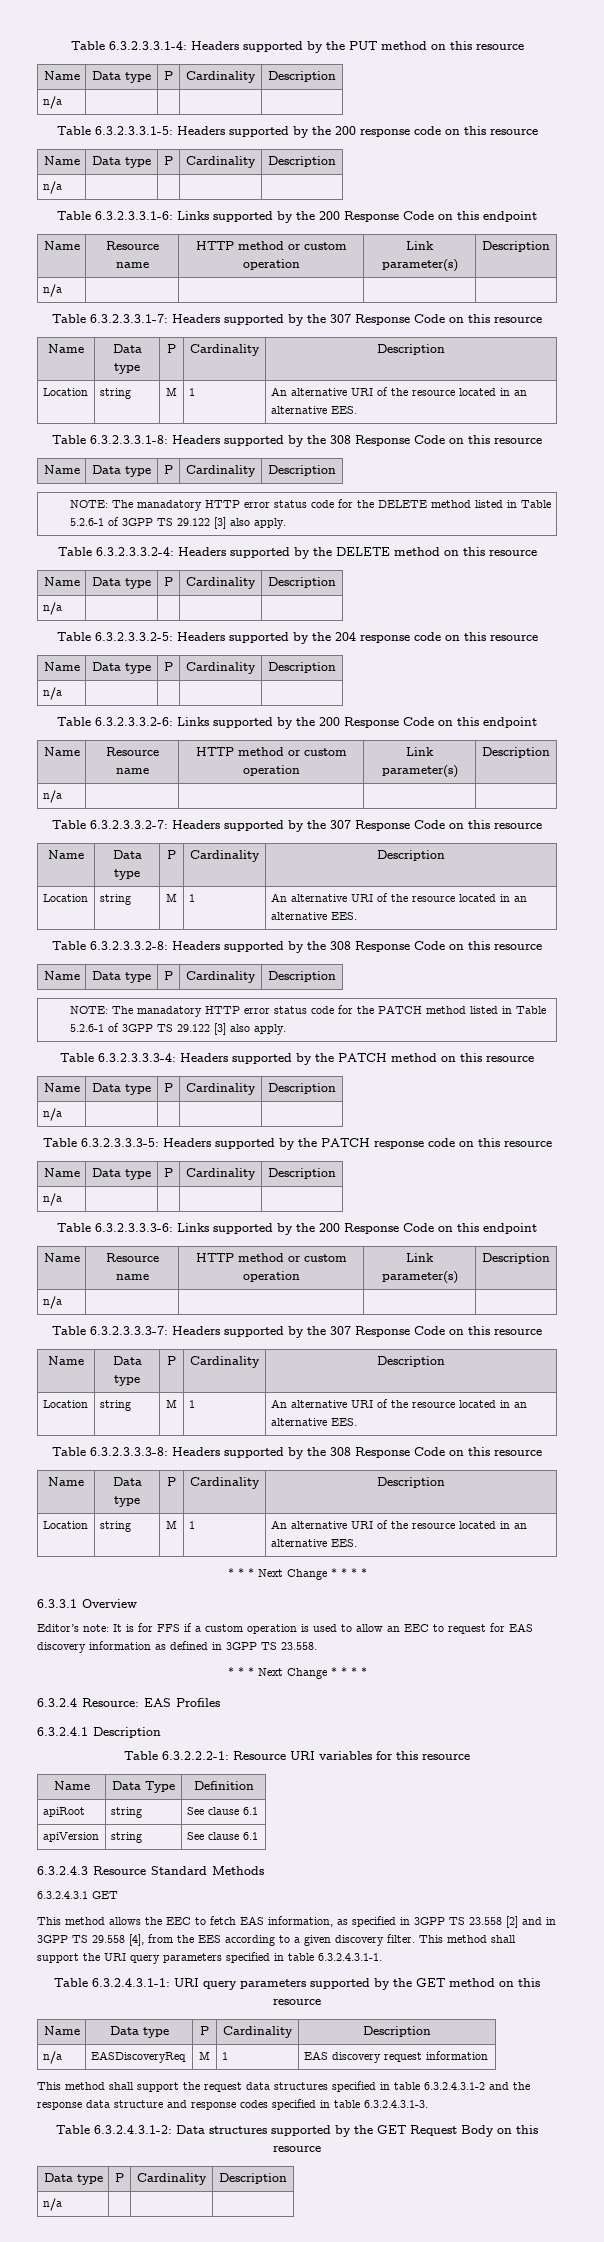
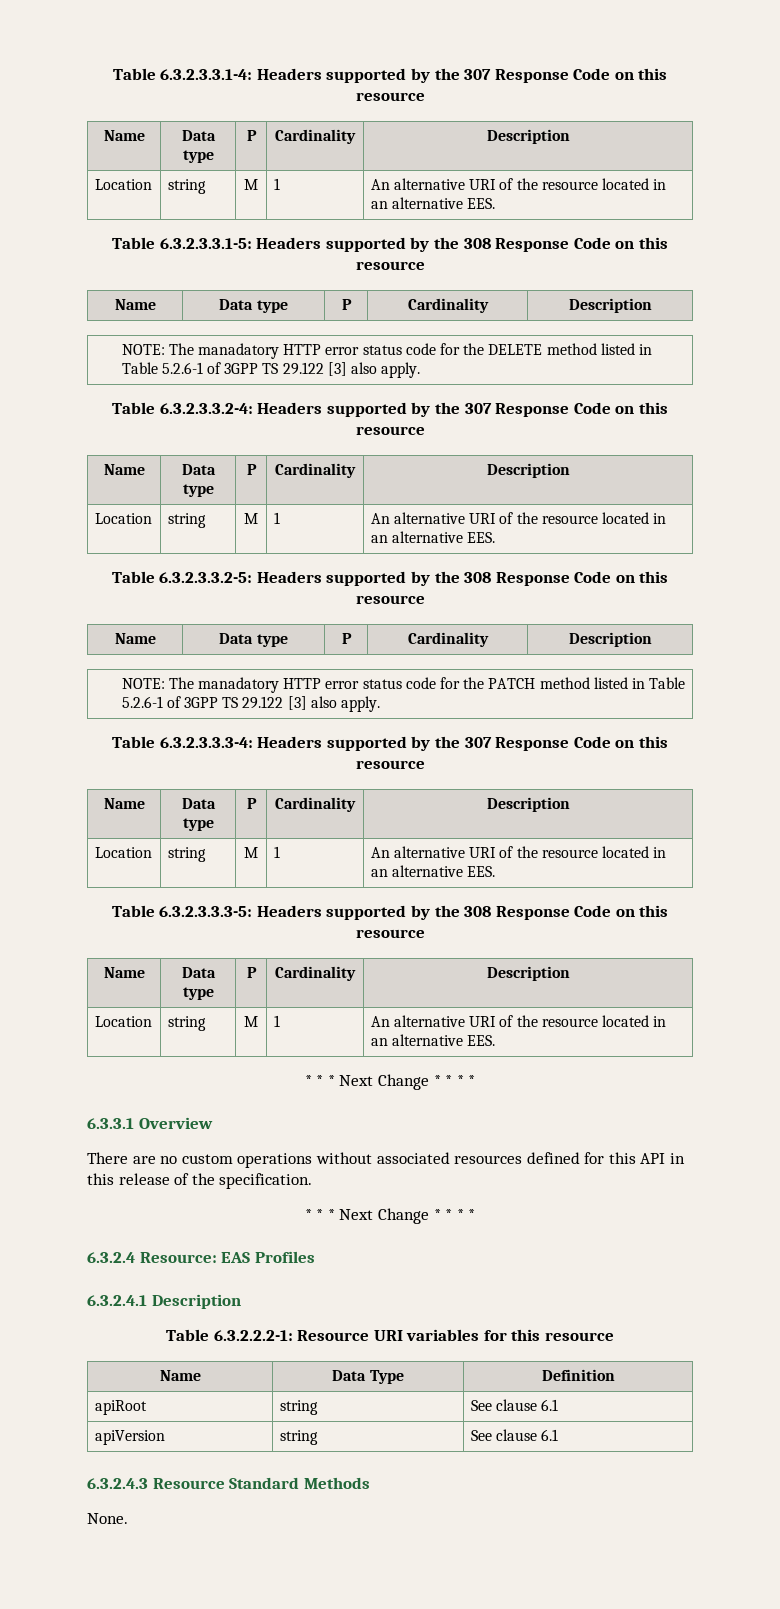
[348,41,524,50] [43,71,80,80] [92,71,151,83] [164,71,173,80] [186,71,256,83] [268,71,336,82] [42,96,62,109] [56,126,538,138] [43,156,80,165] [92,156,151,168] [164,156,173,165] [186,156,256,168] [268,156,336,167] [42,181,62,194] [57,211,537,223] [43,241,80,250] [105,241,159,250] [115,262,149,268] [195,241,347,250] [242,259,300,270] [406,241,434,250] [381,259,458,272] [482,241,550,252] [42,284,62,297] [52,314,326,326] PUT method on this resource // Name | Data type | P | Cardinality | Description // n/a | | | | // Table 6.3.2.3.3.1-5: Headers supported by the 200 response code on this resource // Name | Data type | P | Cardinality | Description // n/a | | | | // Table 6.3.2.3.3.1-6: Links supported by the 200 Response Code on this endpoint // Name | Resource name | HTTP method or custom operation | Link parameter(s) | Description // n/a | | | | // Table 6.3.2.3.3.1-7: Headers supported by the -> (460, 74) none
[90,435,168,444] 6.3.2.3.3.1-8: -> [159,238,252,249] 6.3.2.3.3.1-5:
[335,547,537,556] [43,577,80,586] [92,577,151,589] [164,577,173,586] [186,577,256,589] [268,577,336,588] [42,602,62,615] [56,632,538,644] [43,662,80,671] [92,662,151,674] [164,662,173,671] [186,662,256,674] [268,662,336,673] [42,687,62,700] [57,717,537,729] [43,747,80,756] [105,747,159,756] [115,768,149,774] [195,747,347,756] [242,765,300,776] [406,747,434,756] [381,765,458,778] [482,747,550,758] [42,790,62,803] [52,820,326,832] DELETE method on this resource // Name | Data type | P | Cardinality | Description // n/a | | | | // Table 6.3.2.3.3.2-5: Headers supported by the 204 response code on this resource // Name | Data type | P | Cardinality | Description // n/a | | | | // Table 6.3.2.3.3.2-6: Links supported by the 200 Response Code on this endpoint // Name | Resource name | HTTP method or custom operation | Link parameter(s) | Description // n/a | | | | // Table 6.3.2.3.3.2-7: Headers supported by the -> (460, 408) none
[90,941,168,950] 6.3.2.3.3.2-8: -> [159,572,253,583] 6.3.2.3.3.2-5:
[338,1053,534,1062] [43,1083,80,1092] [92,1083,151,1095] [164,1083,173,1092] [186,1083,256,1095] [268,1083,336,1094] [42,1108,62,1121] [42,1138,552,1150] [43,1168,80,1177] [92,1168,151,1180] [164,1168,173,1177] [186,1168,256,1180] [268,1168,336,1179] [42,1193,62,1206] [57,1223,537,1235] [43,1253,80,1262] [105,1253,159,1262] [115,1274,149,1280] [195,1253,347,1262] [242,1271,300,1282] [406,1253,434,1262] [381,1271,458,1284] [482,1253,550,1264] [42,1296,62,1309] [52,1326,326,1338] PATCH method on this resource // Name | Data type | P | Cardinality | Description // n/a | | | | // Table 6.3.2.3.3.3-5: Headers supported by the PATCH response code on this resource // Name | Data type | P | Cardinality | Description // n/a | | | | // Table 6.3.2.3.3.3-6: Links supported by the 200 Response Code on this endpoint // Name | Resource name | HTTP method or custom operation | Link parameter(s) | Description // n/a | | | | // Table 6.3.2.3.3.3-7: Headers supported by the -> (460, 742) none
[90,1447,168,1456] 6.3.2.3.3.3-8: -> [159,906,253,917] 6.3.2.3.3.3-5:
[37,1623,533,1634] [37,1641,317,1653] Editor’s note: It is for FFS if a custom operation is used to allow an EEC to request for EAS discovery information as defined in 3GPP TS 23.558. -> [87,1152,686,1168] [87,1173,313,1189] There are no custom operations without associated resources defined for this API in this release of the specification.
[37,1891,118,1899] [37,1916,556,1928] [37,1934,516,1946] [37,1952,382,1964] [54,1978,540,1990] [273,1999,321,2005] [43,2026,80,2035] [109,2026,169,2038] [200,2026,209,2035] [223,2026,293,2038] [363,2026,431,2037] [42,2051,62,2064] [90,2051,186,2063] [199,2051,210,2060] [221,2052,228,2060] [303,2051,488,2063] [37,2081,530,2092] [37,2099,428,2110] [56,2125,538,2137] [273,2146,321,2152] [43,2173,103,2185] [115,2173,124,2182] [137,2173,207,2185] [219,2173,287,2184] [42,2198,62,2211] 6.3.2.4.3.1 GET // This method allows the EEC to fetch EAS information, as specified in 3GPP TS 23.558 [2] and in 3GPP TS 29.558 [4], from the EES according to a given discovery filter. This method shall support the URI query parameters specified in table 6.3.2.4.3.1-1. // Table 6.3.2.4.3.1-1: URI query parameters supported by the GET method on this resource // Name | Data type | P | Cardinality | Description // n/a | EASDiscoveryReq | M | 1 | EAS discovery request information // This method shall support the request data structures specified in table 6.3.2.4.3.1-2 and the response data structure and response codes specified in table 6.3.2.4.3.1-3. // Table 6.3.2.4.3.1-2: Data structures supported by the GET Request Body on this resource // Data type | P | Cardinality | Description // n/a | | | -> [87,1513,128,1524] None.

